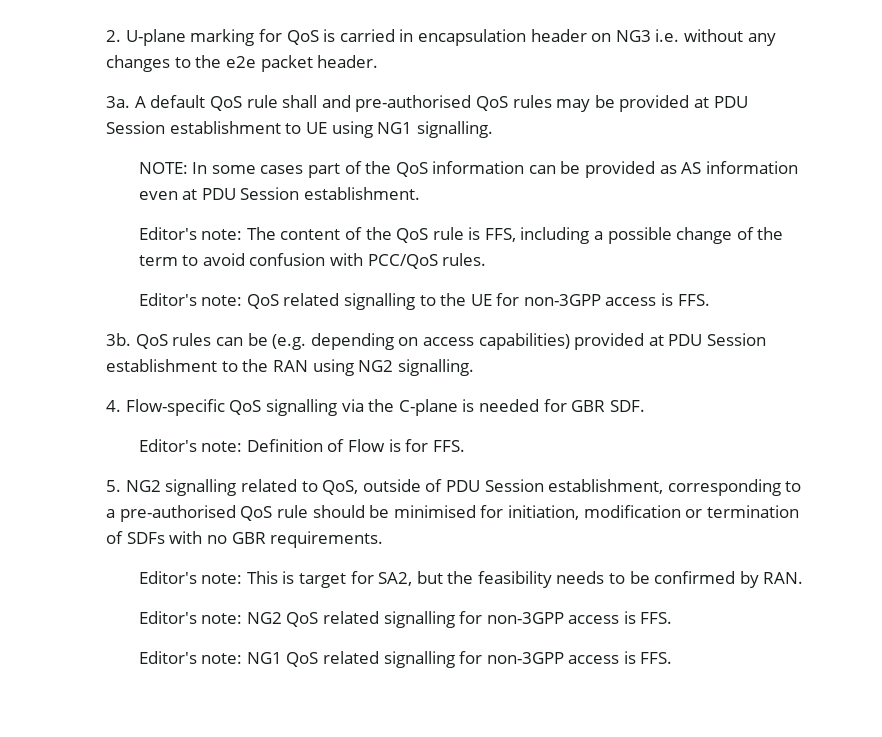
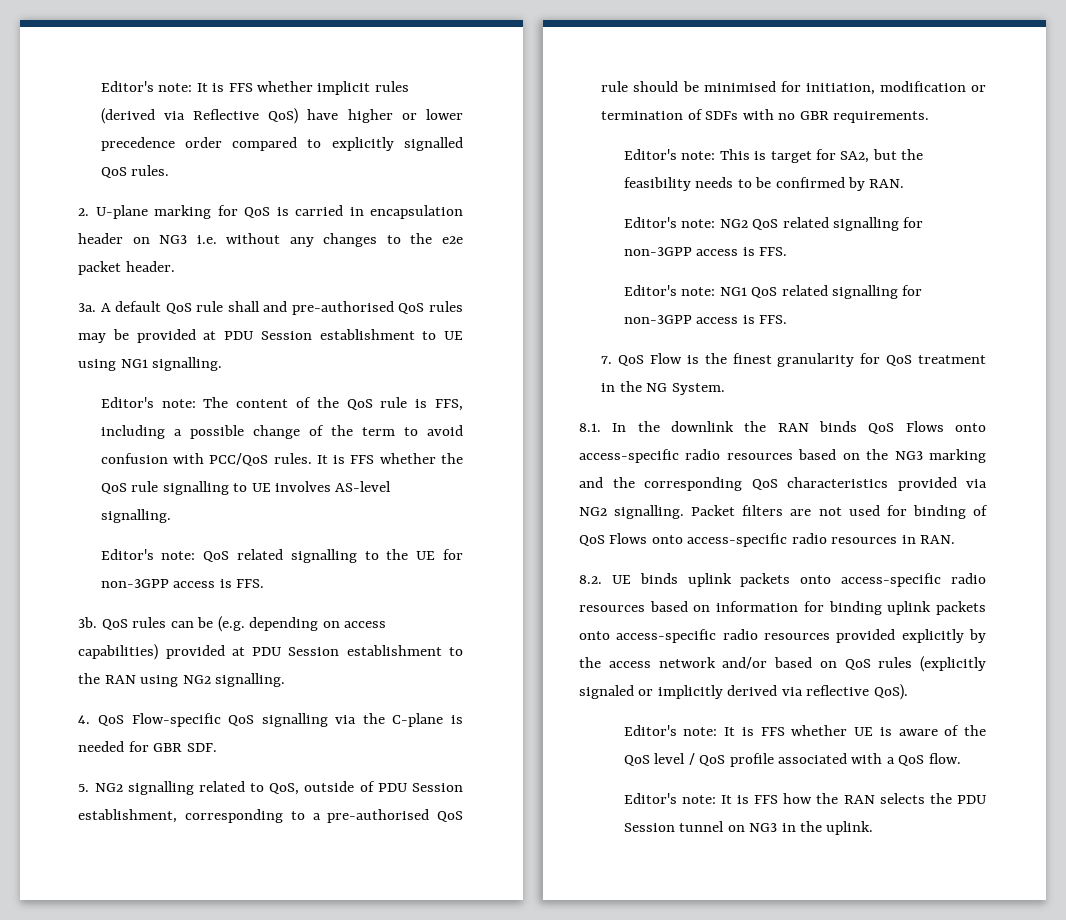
(106, 36) none -> [100,81,409,95] [100,108,463,124] [100,137,463,151] [100,165,170,178] Editor's note: It is FFS whether implicit rules (derived via Reflective QoS) have higher or lower precedence order compared to explicitly signalled QoS rules. //
[138,161,798,178] [138,187,420,200] // NOTE: In some cases part of the QoS information can be provided as AS information even at PDU Session establishment. -> (223, 364) none
(487, 259) none -> [316,453,464,464] [100,481,392,495] [100,509,171,523] It is FFS whether the QoS rule signalling to UE involves AS-level signalling.
(122, 406) none -> [97,715,124,726] QoS
[138,439,465,452] // Editor's note: Definition of Flow is for FFS. -> (217, 747) none
(673, 658) none -> [601,353,986,367] [601,381,725,395] [579,421,986,434] [579,449,986,463] [579,477,987,491] [579,505,988,519] [579,533,956,547] [579,573,986,587] [579,601,986,615] [579,629,986,643] [579,656,986,672] [579,684,908,700] [623,725,986,736] [623,753,961,767] [623,793,986,804] [623,821,874,835] // 7. QoS Flow is the finest granularity for QoS treatment in the NG System. // 8.1. In the downlink the RAN binds QoS Flows onto access-specific radio resources based on the NG3 marking and the corresponding QoS characteristics provided via NG2 signalling. Packet filters are not used for binding of QoS Flows onto access-specific radio resources in RAN. // 8.2. UE binds uplink packets onto access-specific radio resources based on information for binding uplink packets onto access-specific radio resources provided explicitly by the access network and/or based on QoS rules (explicitly signaled or implicitly derived via reflective QoS). // Editor's note: It is FFS whether UE is aware of the QoS level / QoS profile associated with a QoS flow. // Editor's note: It is FFS how the RAN selects the PDU Session tunnel on NG3 in the uplink.

